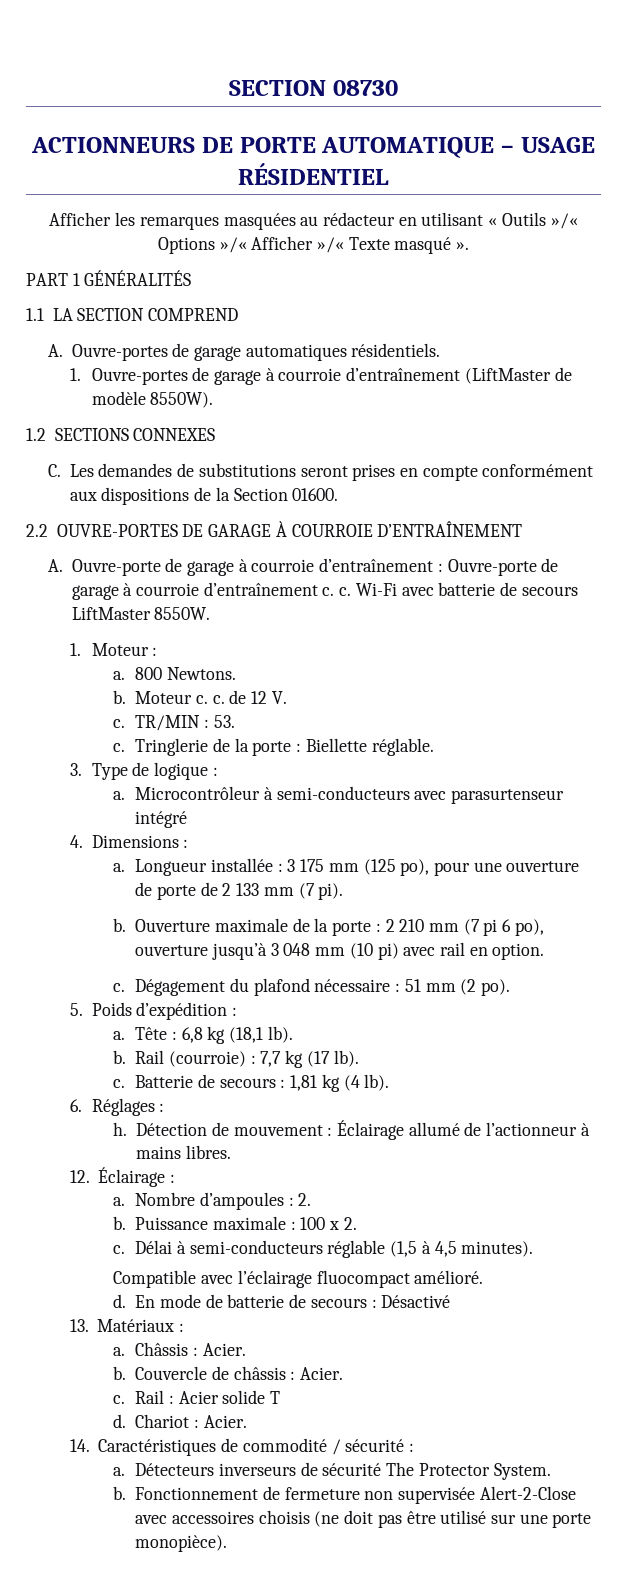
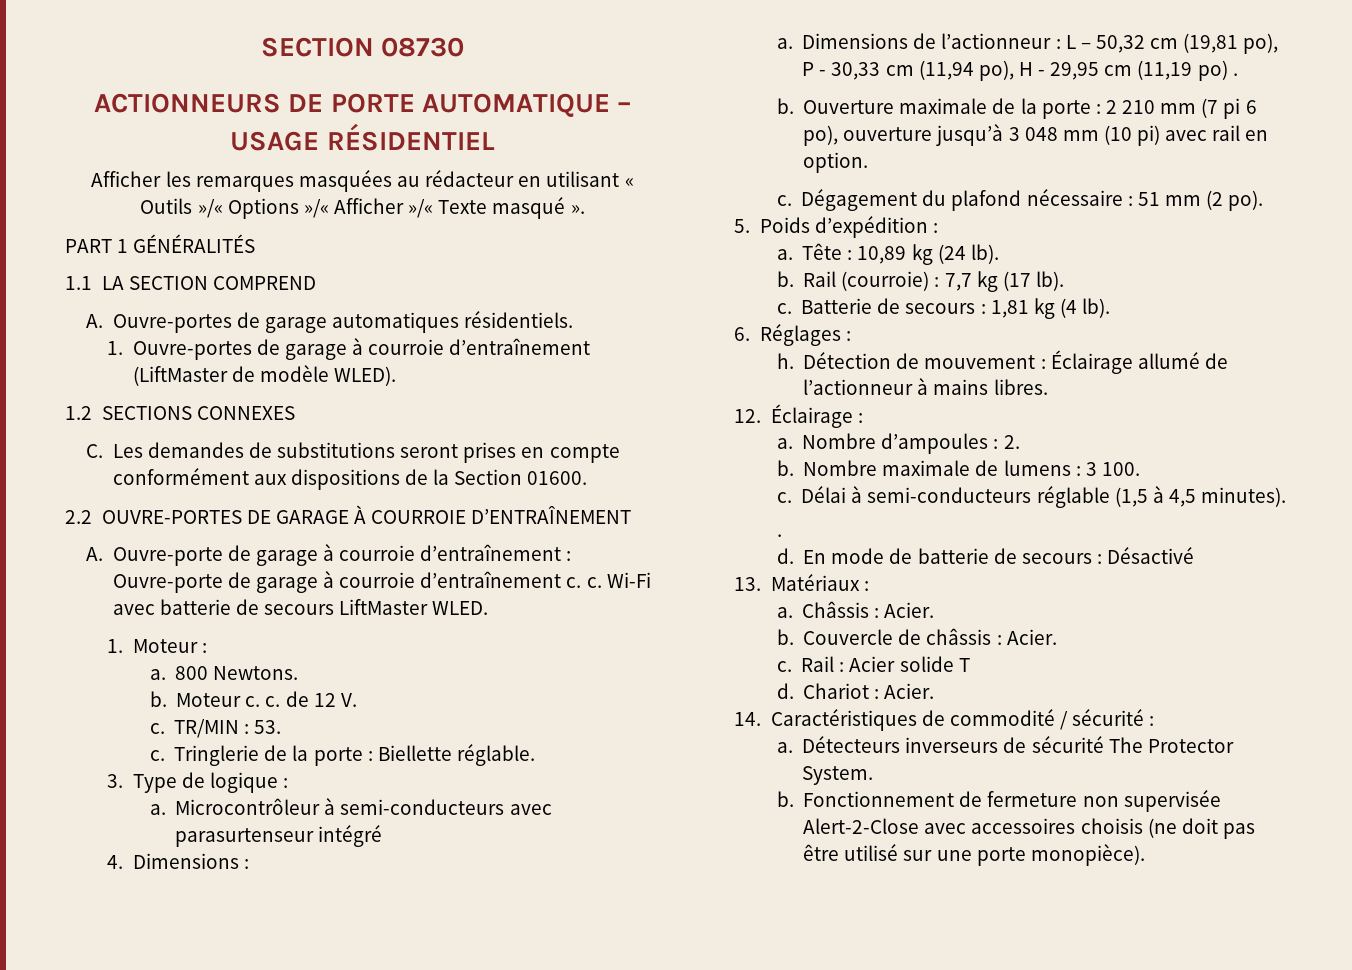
[150,392,214,408] 8550W). -> [334,366,397,386] WLED).
[154,607,211,620] 8550W. -> [432,601,489,615] WLED.
[135,858,580,876] [135,882,344,900] Longueur installée : 3 175 mm (125 po), pour une ouverture de porte de 2 133 mm (7 pi). -> [802,33,1279,54] [802,60,1238,81] Dimensions de l’actionneur : L – 50,32 cm (19,81 po), P - 30,33 cm (11,94 po), H - 29,95 cm (11,19 po) .
[181,1026,264,1044] 6,8 kg (18,1 -> [857,244,966,265] 10,89 kg (24
[135,1216,357,1230] Puissance maximale : 100 x 2. -> [803,460,1140,476] Nombre maximale de lumens : 3 100.
[113,1270,484,1288] Compatible avec l’éclairage fluocompact amélioré. -> [776,534,782,537] .

